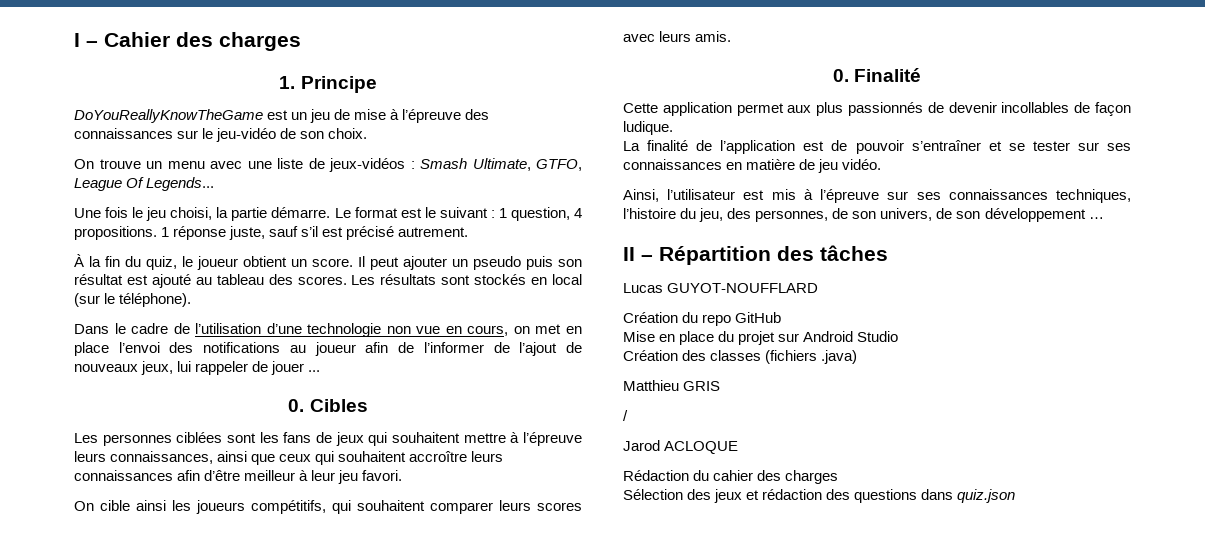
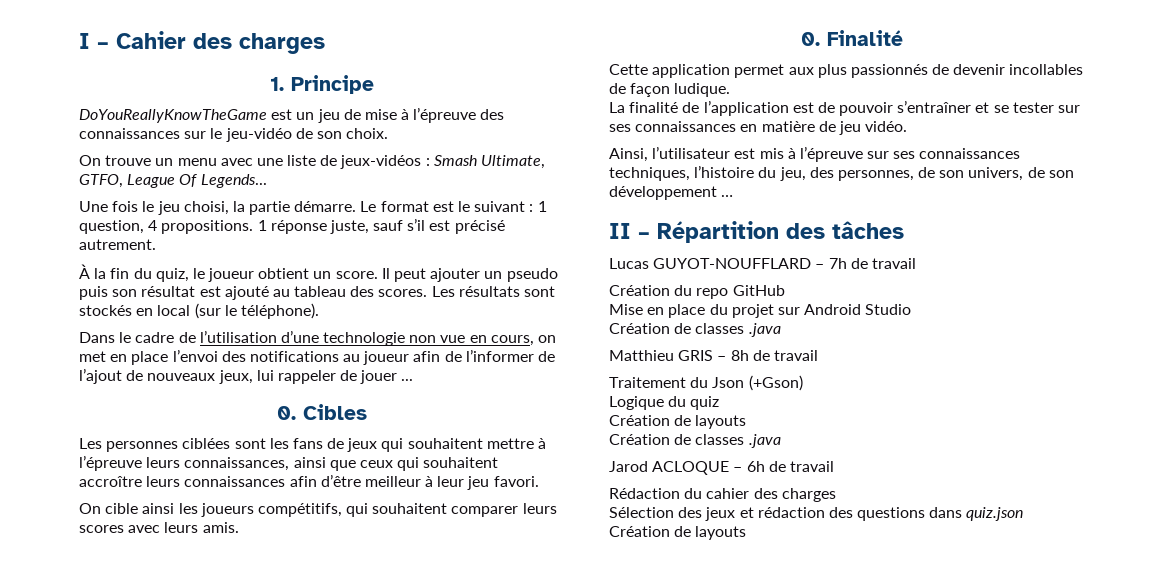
(819, 288) none -> [815,258,916,269] – 7h de travail
[682,350,858,364] [623,380,721,391] [623,410,628,421] [623,440,739,454] des classes (fichiers .java) // Matthieu GRIS // / // Jarod ACLOQUE -> [674,323,781,337] [609,350,818,361] [609,375,803,391] [609,396,720,410] [609,415,747,429] [609,434,781,448] [609,461,834,475] de classes .java // Matthieu GRIS – 8h de travail // Traitement du Json (+Gson) // Logique du quiz // Création de layouts // Création de classes .java // Jarod ACLOQUE – 6h de travail
(1016, 496) none -> [609,526,747,540] // Création de layouts

